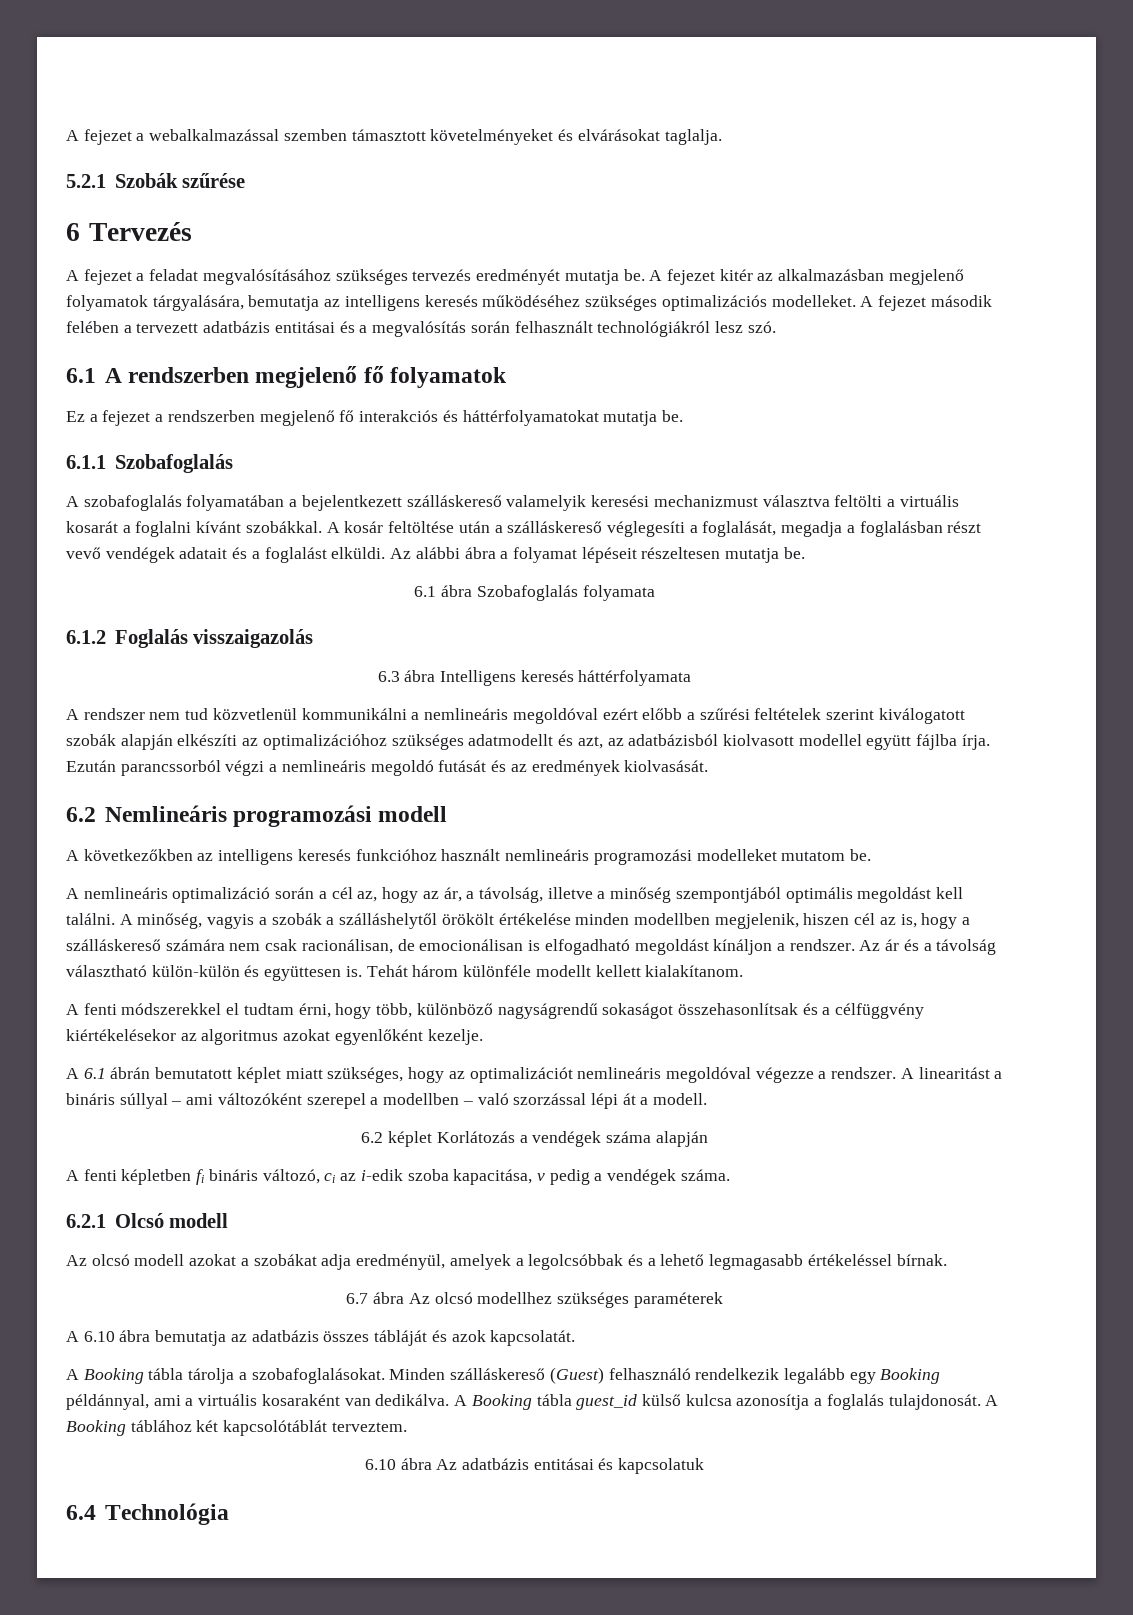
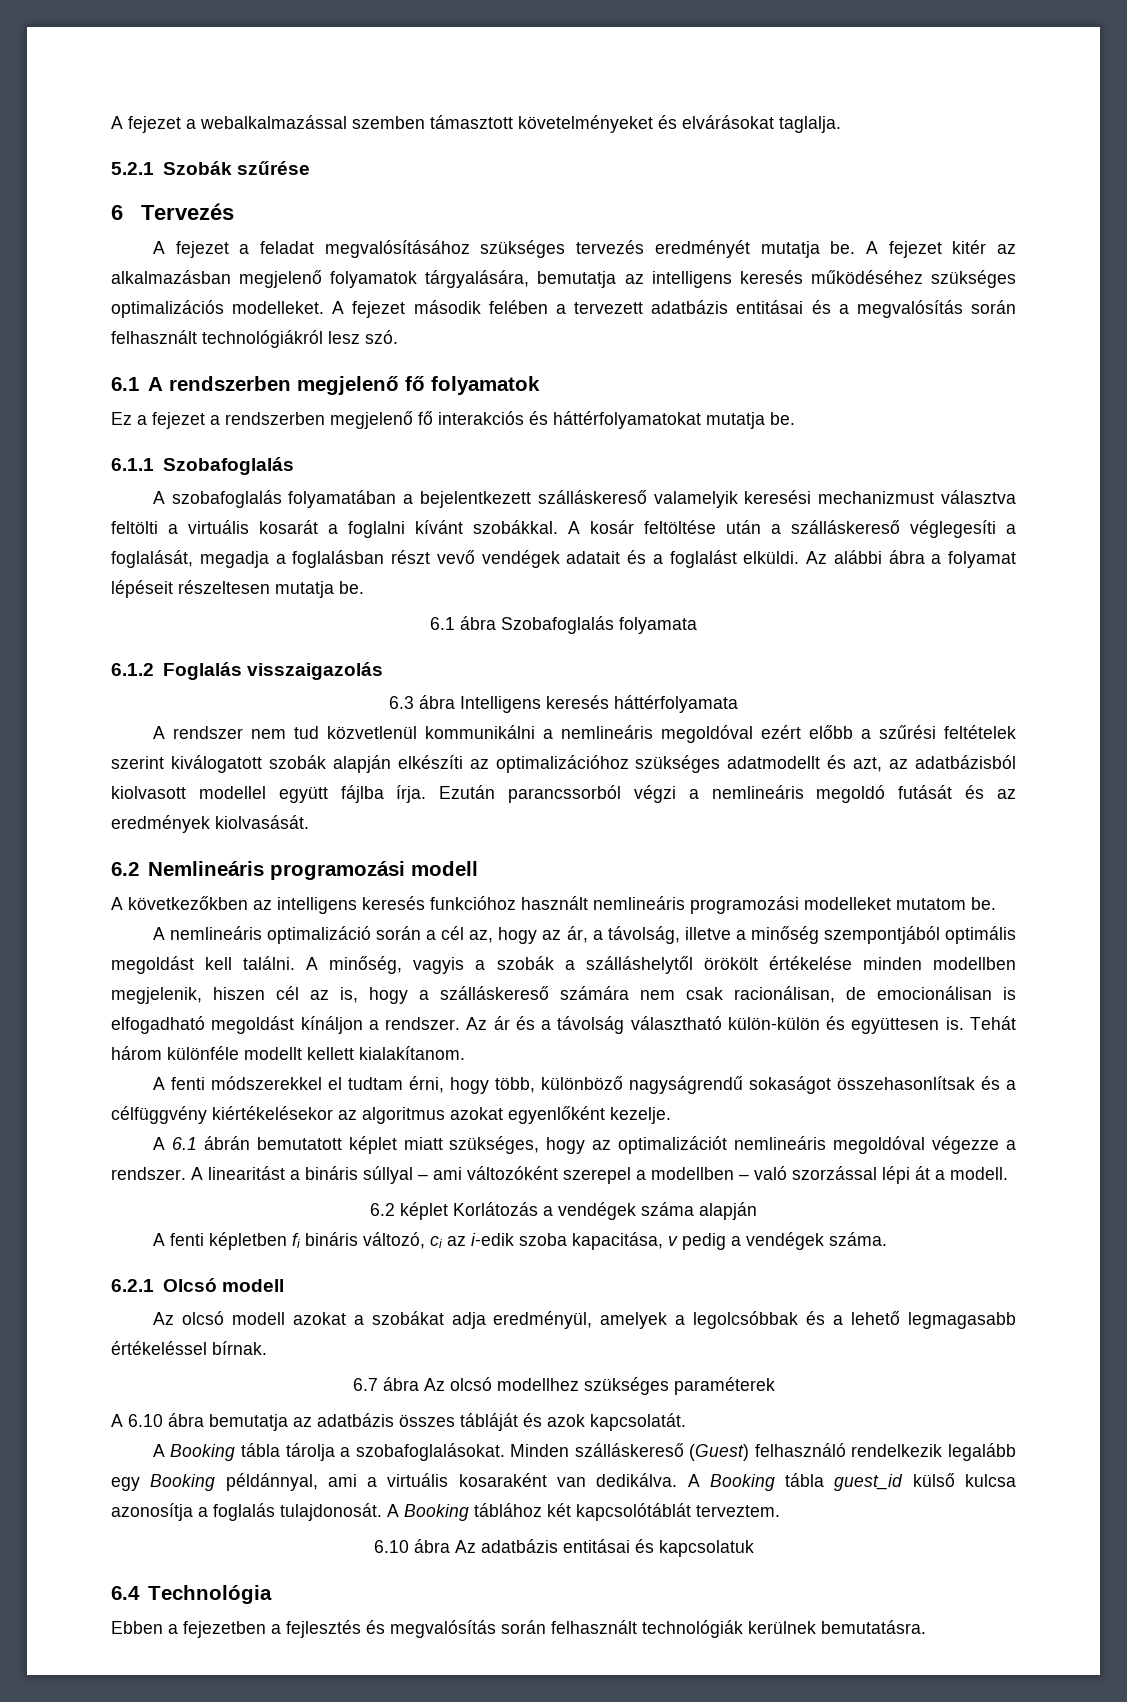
(229, 1514) none -> [111,1620,926,1638] // Ebben a fejezetben a fejlesztés és megvalósítás során felhasznált technológiák kerülnek bemutatásra.

